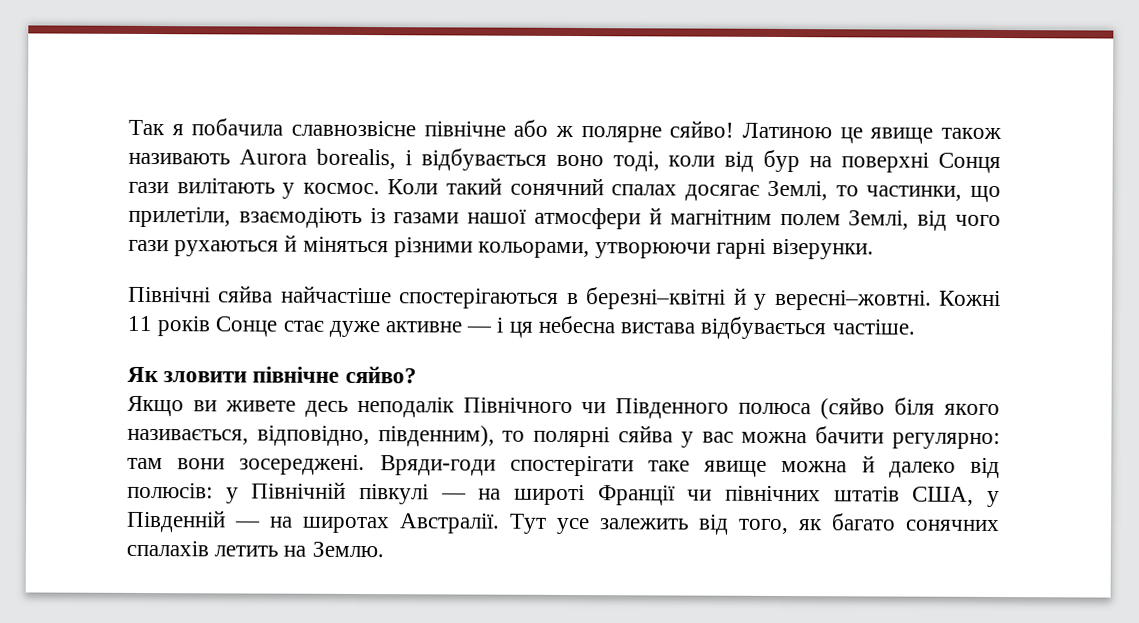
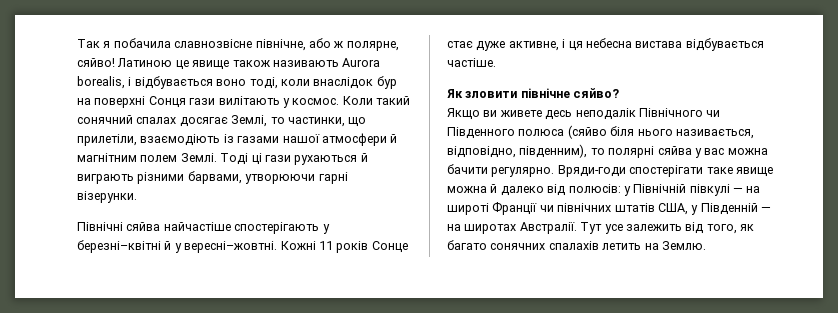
[423,121,506,137] північне -> [255,39,306,51] північне,
[580,126,662,143] полярне -> [346,41,399,51] полярне,
[724,151,755,172] від -> [313,77,374,89] внаслідок
[848,210,1001,231] [128,234,591,259] Землі, від чого гази рухаються й міняться різними кольорами, -> [180,153,368,165] [77,171,242,184] Землі. Тоді ці гази рухаються й виграють різними барвами,
[399,288,579,309] спостерігаються в -> [234,222,330,234] спостерігають у
[385,321,493,333] активне — -> [508,41,559,51] активне,
[943,403,1000,416] якого -> [637,129,673,136] нього
[891,432,1000,450] [127,454,366,476] регулярно: там вони зосереджені. -> [491,167,555,177] регулярно.

